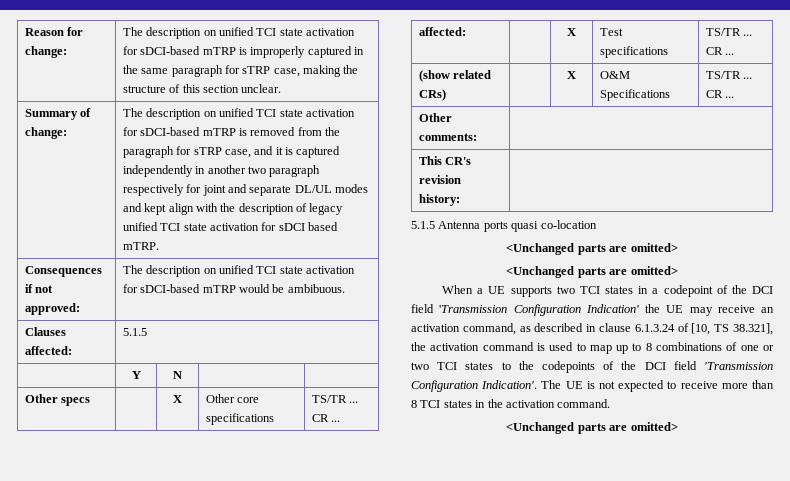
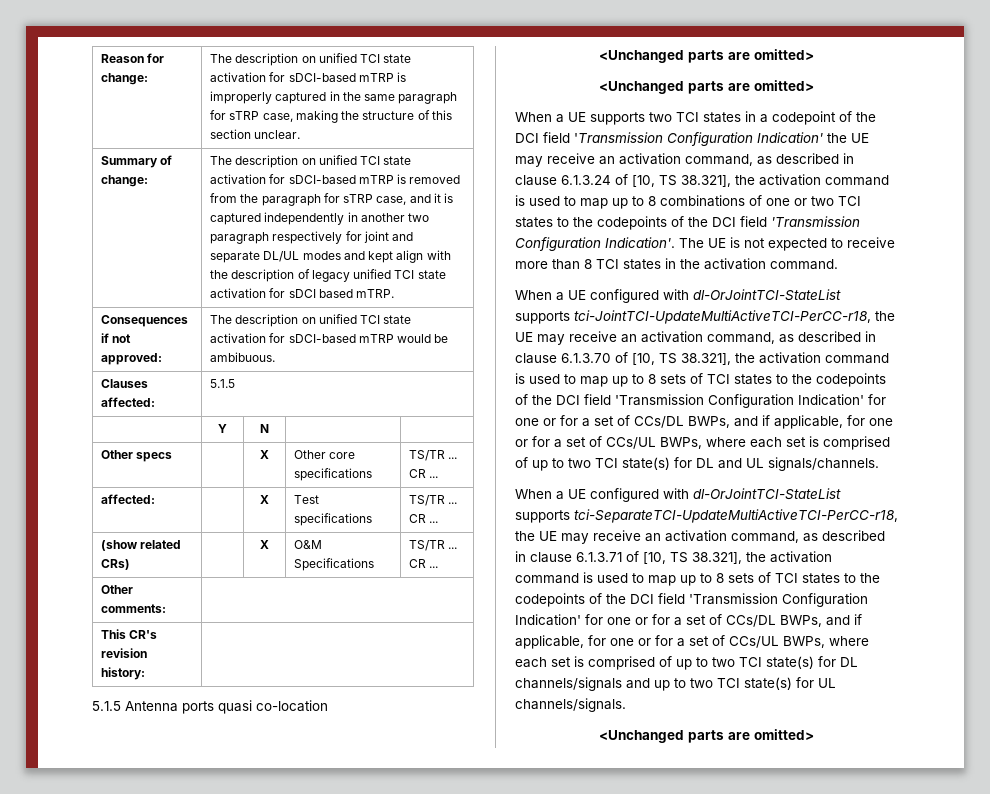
(611, 403) none -> [515,289,841,303] [515,310,895,324] [515,331,876,345] [515,352,889,365] [515,373,886,387] [515,394,886,408] [515,415,893,429] [515,436,890,450] [515,457,879,471] [515,488,841,502] [515,509,898,523] [515,530,885,544] [515,551,832,564] [515,572,880,586] [515,593,868,607] [515,614,862,627] [515,635,869,649] [515,656,858,670] [515,677,836,691] [515,698,626,712] // When a UE configured with dl-OrJointTCI-StateList supports tci-JointTCI-UpdateMultiActiveTCI-PerCC-r18, the UE may receive an activation command, as described in clause 6.1.3.70 of [10, TS 38.321], the activation command is used to map up to 8 sets of TCI states to the codepoints of the DCI field 'Transmission Configuration Indication' for one or for a set of CCs/DL BWPs, and if applicable, for one or for a set of CCs/UL BWPs, where each set is comprised of up to two TCI state(s) for DL and UL signals/channels. // When a UE configured with dl-OrJointTCI-StateList supports tci-SeparateTCI-UpdateMultiActiveTCI-PerCC-r18, the UE may receive an activation command, as described in clause 6.1.3.71 of [10, TS 38.321], the activation command is used to map up to 8 sets of TCI states to the codepoints of the DCI field 'Transmission Configuration Indication' for one or for a set of CCs/DL BWPs, and if applicable, for one or for a set of CCs/UL BWPs, where each set is comprised of up to two TCI state(s) for DL channels/signals and up to two TCI state(s) for UL channels/signals.

